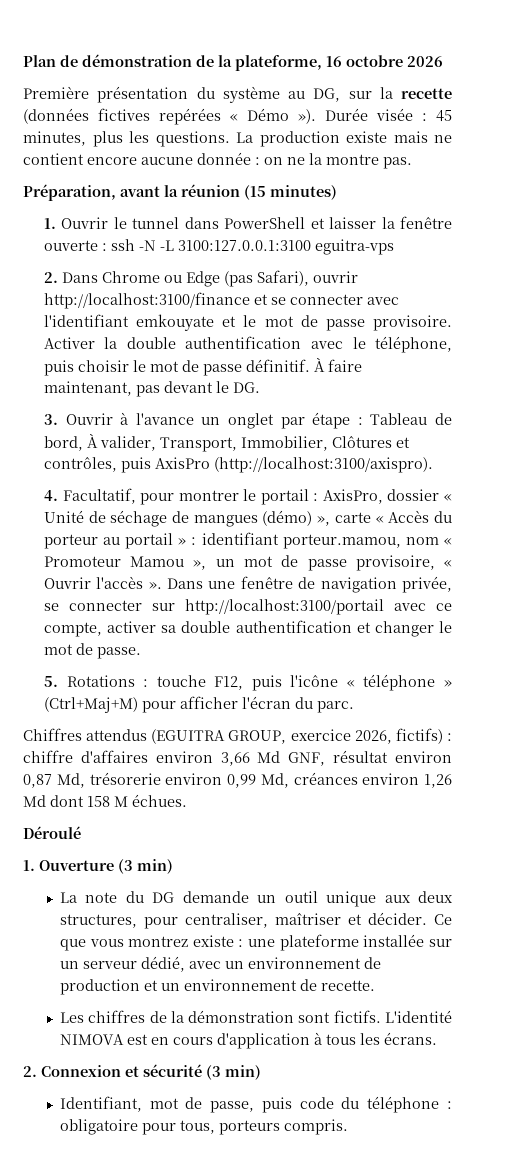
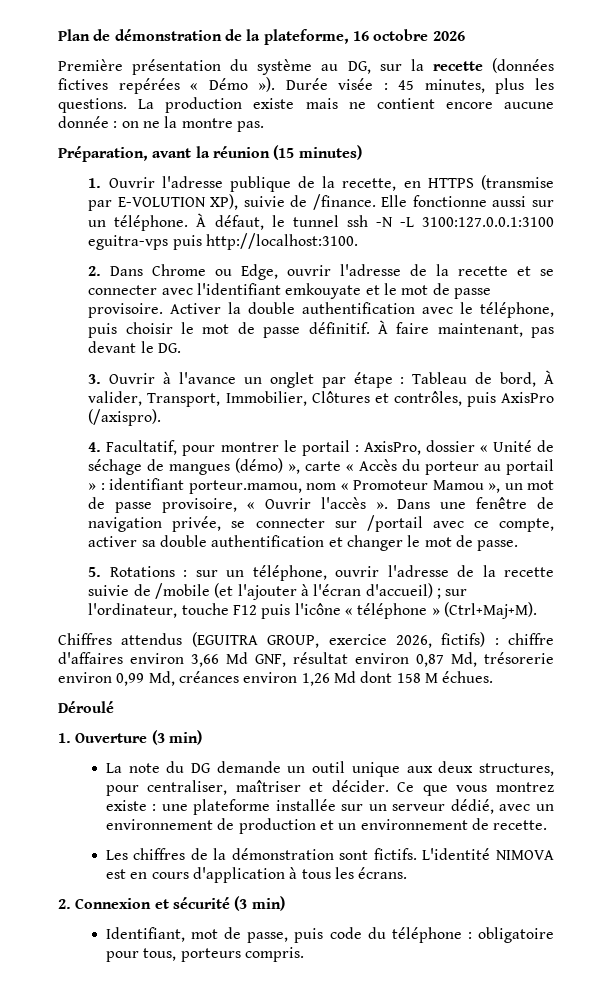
[113,216,452,229] [43,240,107,251] le tunnel dans PowerShell et laisser la fenêtre ouverte : -> [161,175,554,192] [88,194,554,211] [88,213,339,231] l'adresse publique de la recette, en HTTPS (transmise par E-VOLUTION XP), suivie de /finance. Elle fonctionne aussi sur un téléphone. À défaut, le tunnel
(394, 247) none -> [172,233,358,250] puis http://localhost:3100.
[185,270,358,287] [43,292,250,309] Edge (pas Safari), ouvrir http://localhost:3100/finance -> [241,264,509,280] Edge, ouvrir l'adresse de la recette
[213,457,433,473] (http://localhost:3100/axispro). -> [88,409,162,426] (/axispro).
[184,599,384,615] http://localhost:3100/portail -> [366,515,423,532] /portail
[156,675,244,690] touche F12, -> [195,565,554,581] [88,583,468,600] [88,603,257,618] sur un téléphone, ouvrir l'adresse de la recette suivie de /mobile (et l'ajouter à l'écran d'accueil) ; sur l'ordinateur, touche F12
[43,696,354,713] (Ctrl+Maj+M) pour afficher l'écran du parc. -> [443,602,537,619] (Ctrl+Maj+M).

